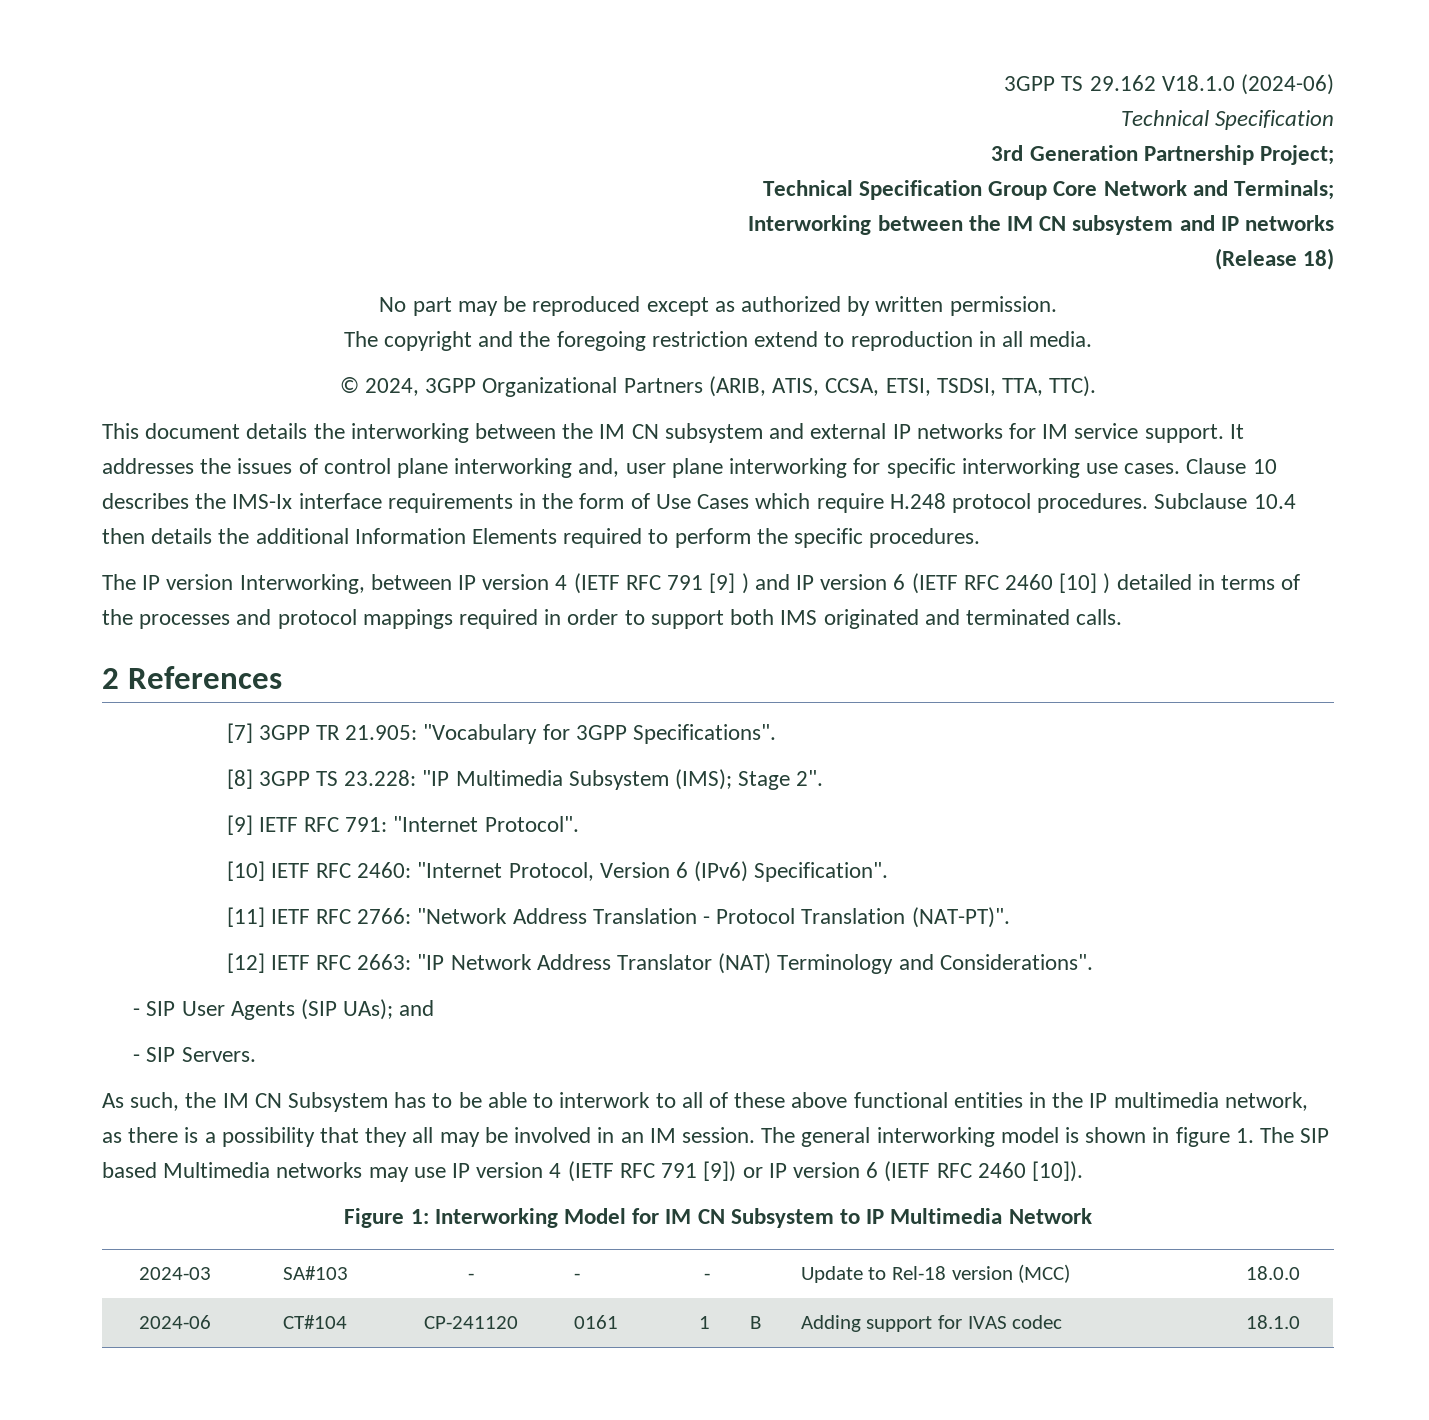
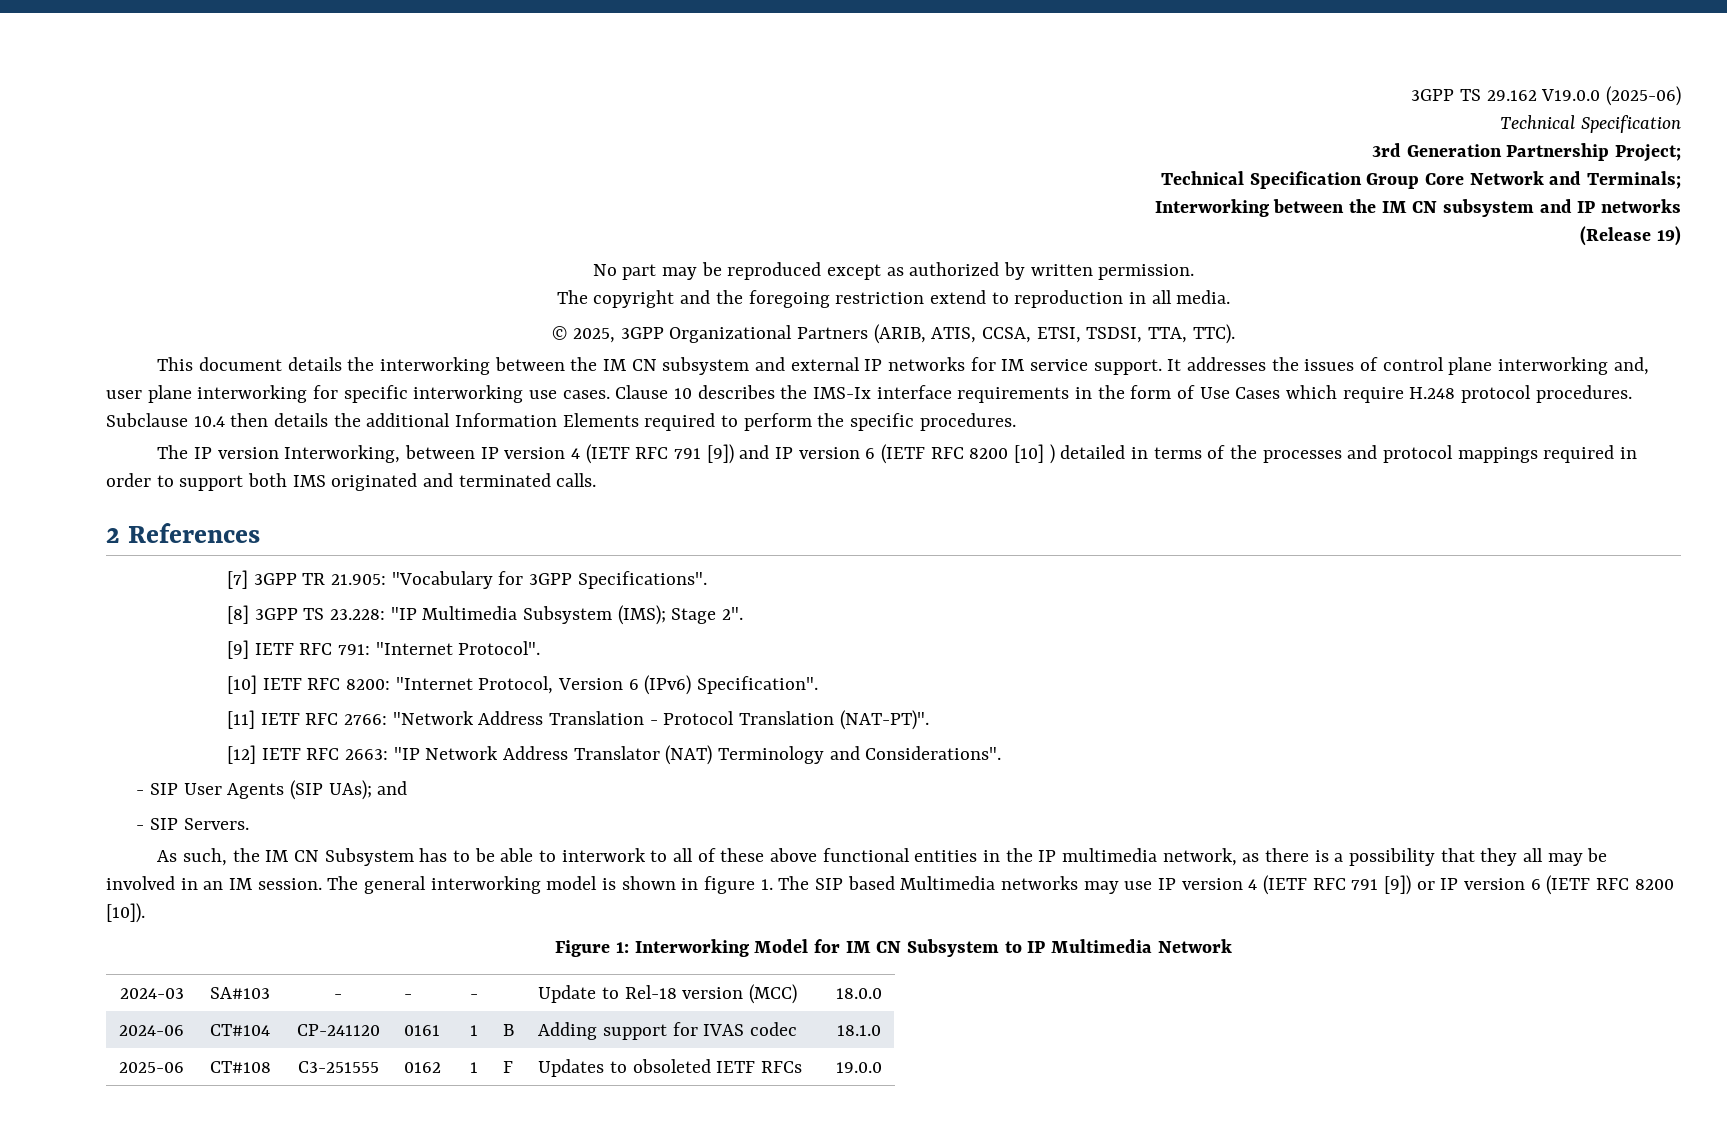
[1161,74,1334,95] V18.1.0 (2024-06) -> [1541,86,1682,106] V19.0.0 (2025-06)
[1303,248,1334,270] 18) -> [1657,226,1681,246] 19)
[365,378,420,396] 2024, -> [572,328,615,343] 2025,
[709,573,749,594] [9] ) -> [706,444,734,464] [9])
[1004,574,1053,590] 2460 -> [969,448,1009,459] 8200
[357,862,412,878] 2460: -> [345,679,390,690] 8200:
[977,1162,1026,1178] 2460 -> [1634,879,1674,890] 8200
(1300, 1322) none -> [119,1062,184,1073] [209,1061,271,1073] [297,1061,379,1073] [404,1062,442,1073] [469,1062,478,1073] [503,1061,513,1073] [538,1059,803,1077] [835,1062,882,1073] // 2025-06 | CT#108 | C3-251555 | 0162 | 1 | F | Updates to obsoleted IETF RFCs | 19.0.0

